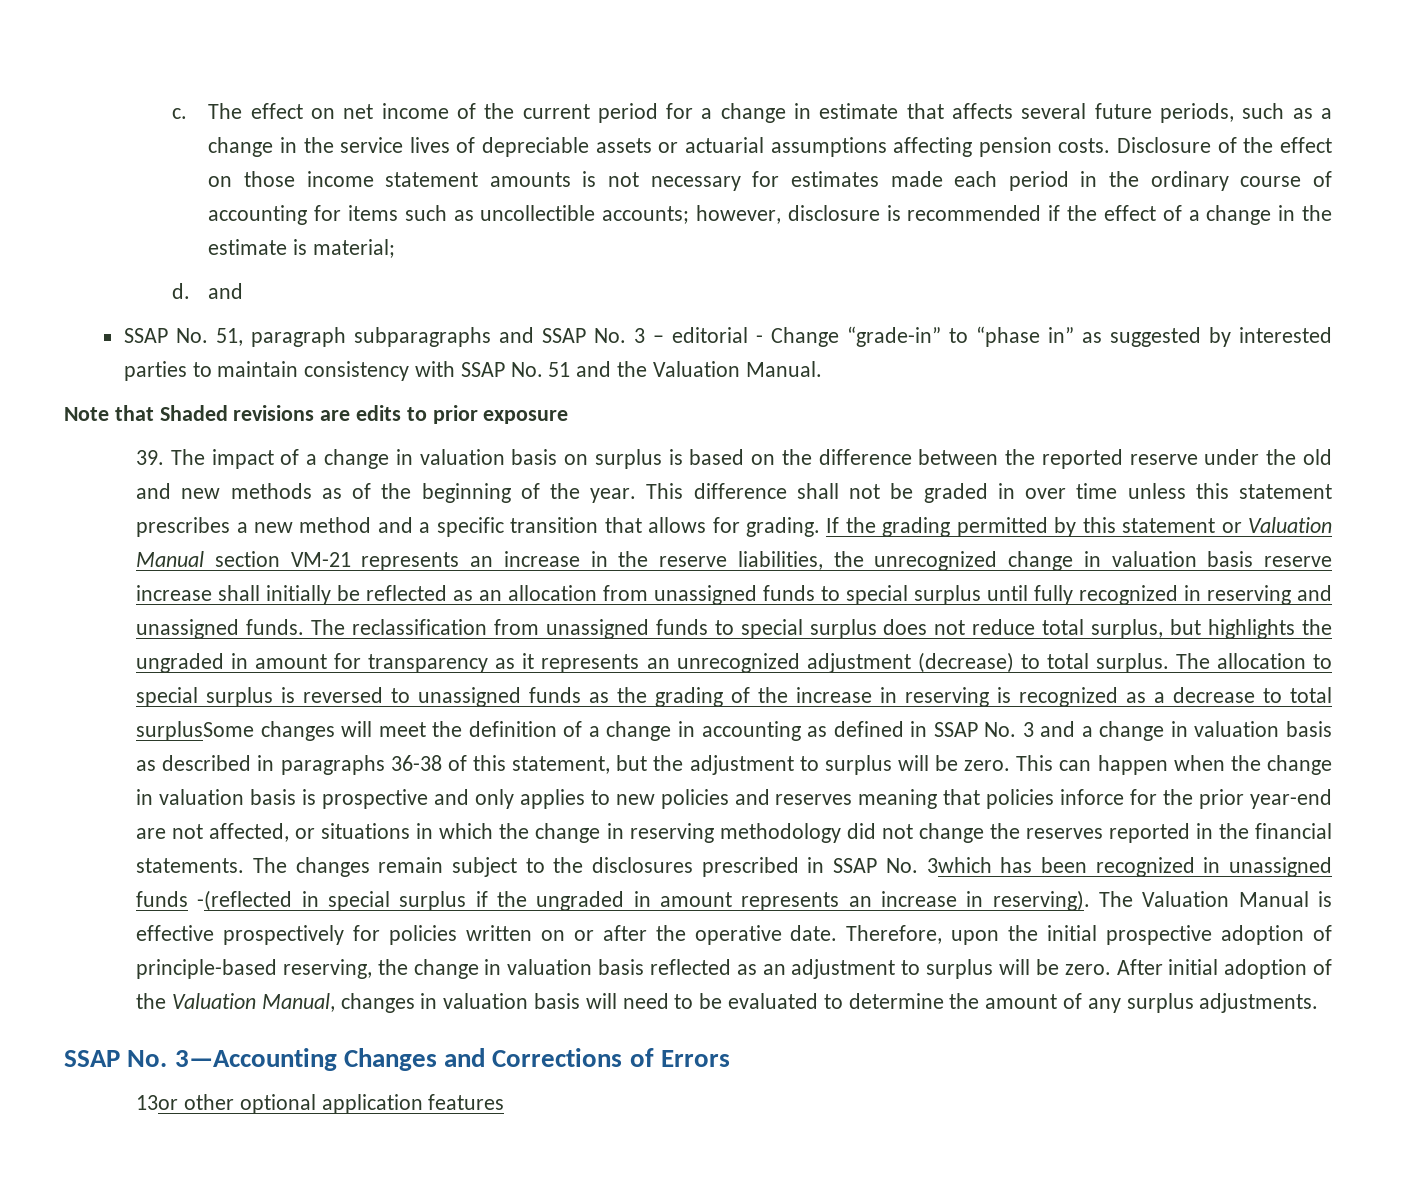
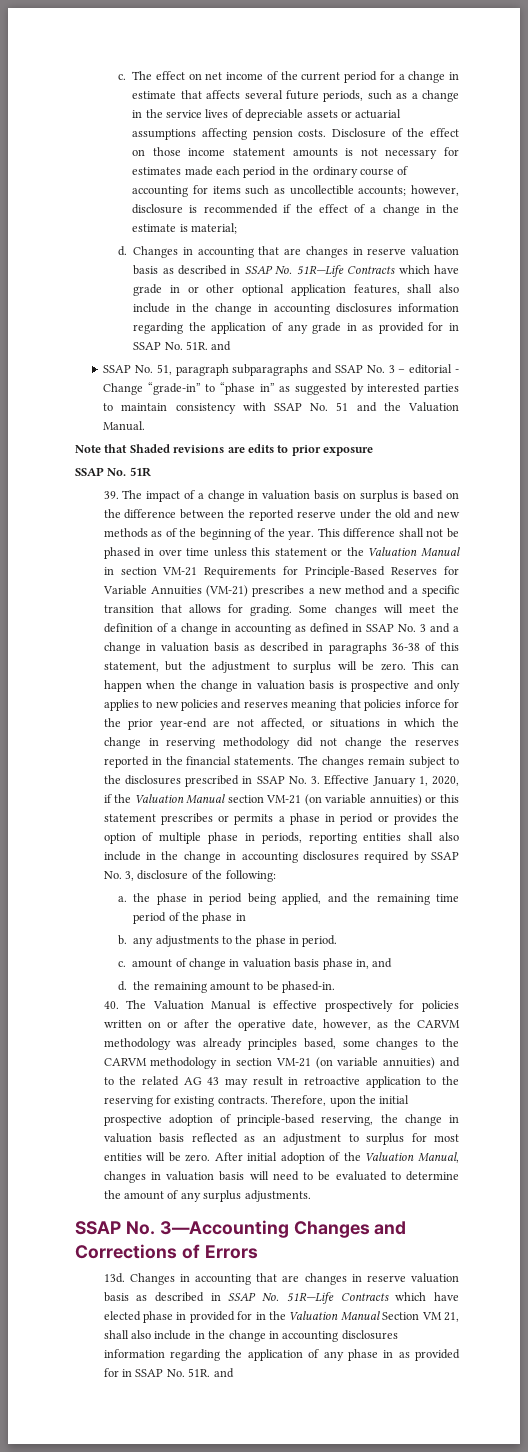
(191, 291) none -> [133,246,459,258] [133,265,460,277] [133,284,459,296] [133,303,459,315] [133,322,459,334] [133,341,208,350] Changes in accounting that are changes in reserve valuation basis as described in SSAP No. 51R—Life Contracts which have grade in or other optional application features, shall also include in the change in accounting disclosures information regarding the application of any grade in as provided for in SSAP No. 51R.
(569, 417) none -> [75,467,151,477] // SSAP No. 51R
[923,483,988,503] graded -> [103,547,141,559] phased
(1333, 491) none -> [331,547,460,557] [103,566,459,578] [102,585,249,597] or the Valuation Manual in section VM-21 Requirements for Principle-Based Reserves for Variable Annuities (VM-21)
[826,517,1333,537] [136,551,1332,571] [136,585,1333,605] [136,619,1333,639] [136,652,1332,673] [136,687,1332,707] [136,721,255,741] If the grading permitted by this statement or Valuation Manual section VM-21 represents an increase in the reserve liabilities, the unrecognized change in valuation basis reserve increase shall initially be reflected as an allocation from unassigned funds to special surplus until fully recognized in reserving and unassigned funds. The reclassification from unassigned funds to special surplus does not reduce total surplus, but highlights the ungraded in amount for transparency as it represents an unrecognized adjustment (decrease) to total surplus. The allocation to special surplus is reversed to unassigned funds as the grading of the increase in reserving is recognized as a decrease to total surplusSome -> [299,605,328,613] Some
[926,857,1333,877] [136,890,1090,911] 3which has been recognized in unassigned funds -(reflected in special surplus if the ungraded in amount represents an increase in reserving). -> [311,775,459,787] [103,794,459,806] [103,813,459,825] [103,832,459,844] [103,851,459,863] [103,870,276,882] [117,893,460,905] [133,912,246,924] [117,935,338,947] [117,958,393,970] [117,981,336,993] [103,1001,119,1009] 3. Effective January 1, 2020, if the Valuation Manual section VM-21 (on variable annuities) or this statement prescribes or permits a phase in period or provides the option of multiple phase in periods, reporting entities shall also include in the change in accounting disclosures required by SSAP No. 3, disclosure of the following: // a. the phase in period being applied, and the remaining time period of the phase in // b. any adjustments to the phase in period. // c. amount of change in valuation basis phase in, and // d. the remaining amount to be phased-in. // 40.
[790,925,838,941] date. -> [291,1019,460,1030] [103,1038,459,1050] [103,1057,460,1069] [103,1076,459,1088] [103,1095,268,1107] date, however, as the CARVM methodology was already principles based, some changes to the CARVM methodology in section VM-21 (on variable annuities) and to the related AG 43 may result in retroactive application to the reserving for existing contracts.
(994, 969) none -> [411,1133,459,1142] [103,1153,142,1161] for most entities
[136,1094,505,1114] 13or other optional application features -> [103,1273,460,1285] [103,1292,460,1304] [103,1311,459,1323] [103,1330,398,1342] [103,1349,461,1361] [103,1368,234,1378] 13d. Changes in accounting that are changes in reserve valuation basis as described in SSAP No. 51R—Life Contracts which have elected phase in provided for in the Valuation Manual Section VM 21, shall also include in the change in accounting disclosures information regarding the application of any phase in as provided for in SSAP No. 51R. and

